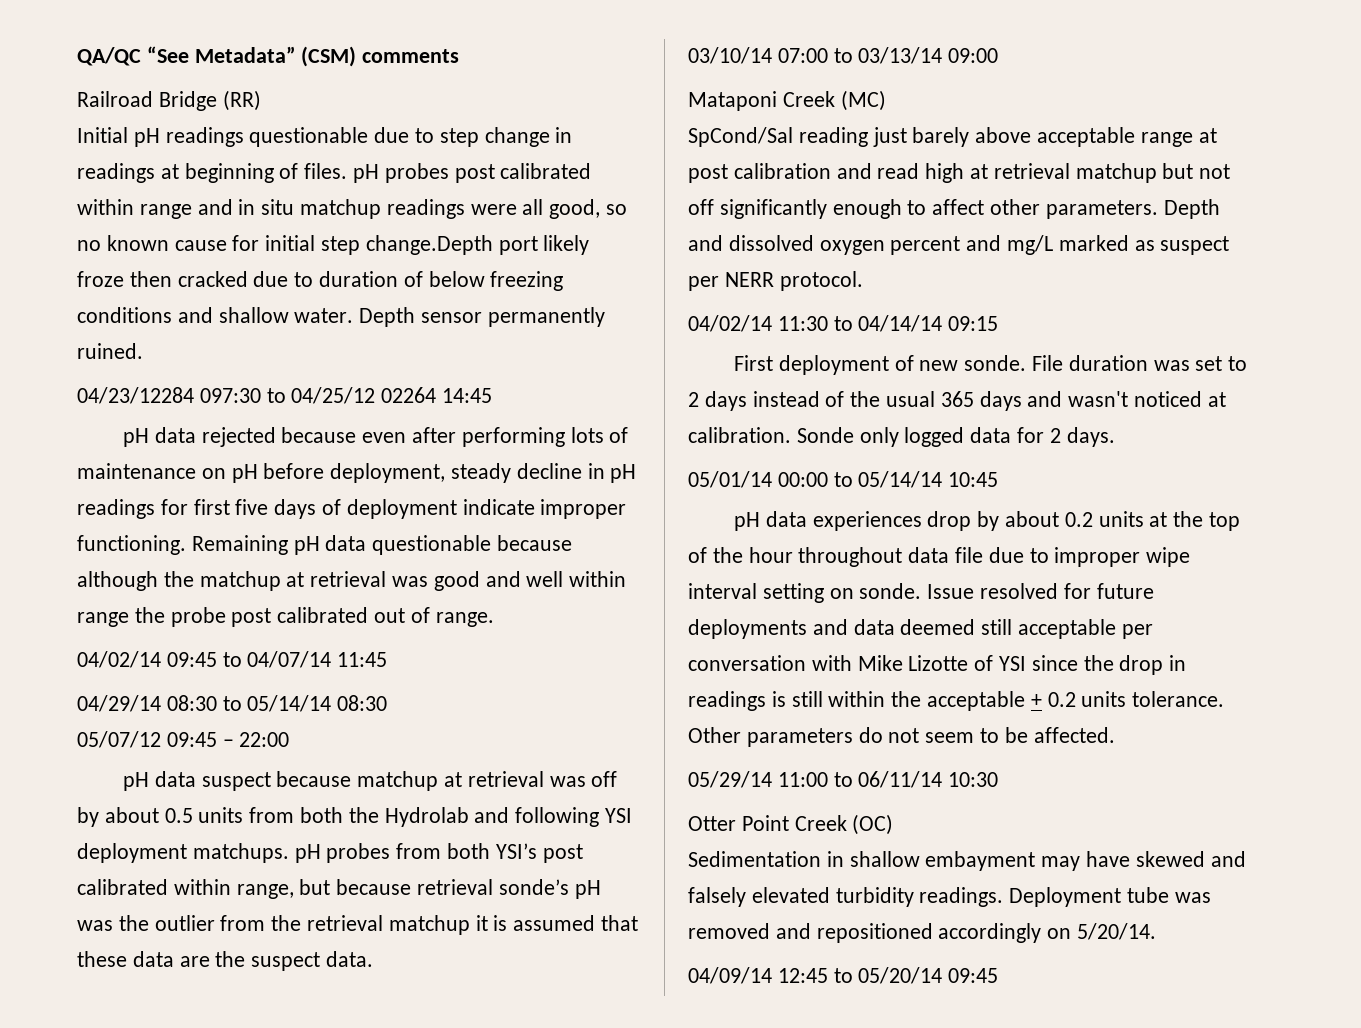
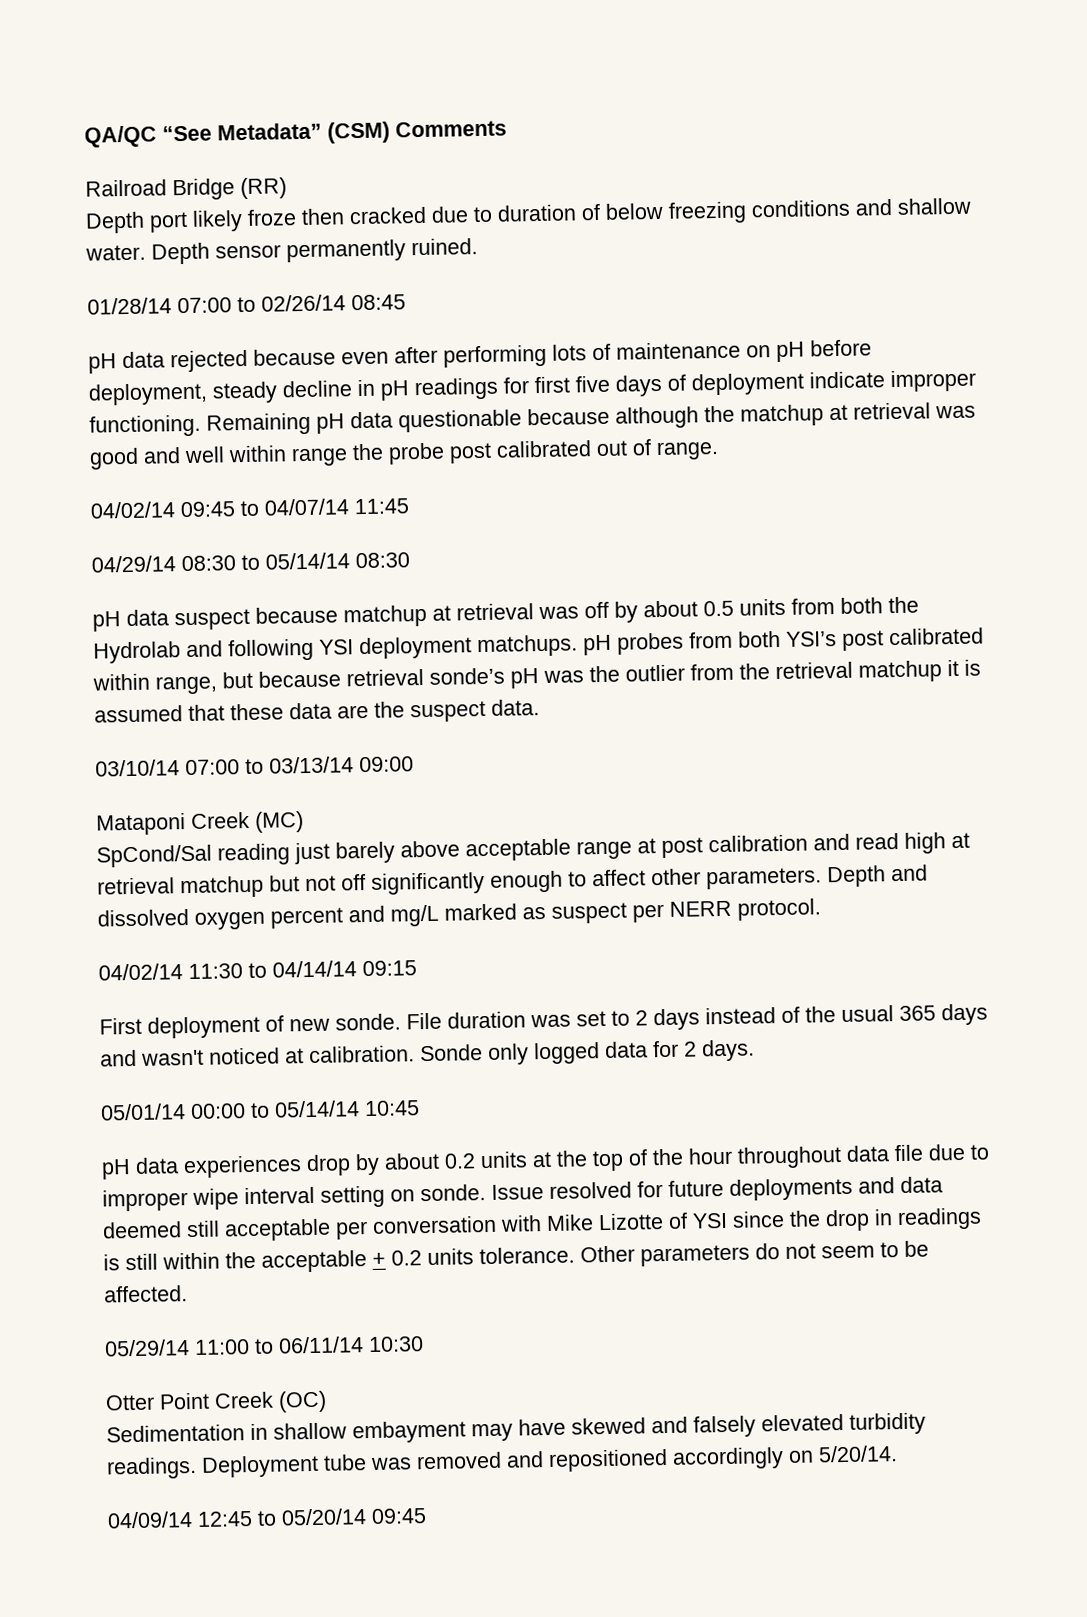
[362,49,460,63] comments -> [395,120,507,138] Comments
[77,127,573,147] [77,163,592,183] [77,199,628,219] [77,235,493,255] Initial pH readings questionable due to step change in readings at beginning of files. pH probes post calibrated within range and in situ matchup readings were all good, so no known cause for initial step change.Depth -> [85,211,145,234] Depth
[77,387,493,404] 04/23/12284 097:30 to 04/25/12 02264 14:45 -> [87,294,406,315] 01/28/14 07:00 to 02/26/14 08:45
[77,731,290,748] // 05/07/12 09:45 – 22:00 -> (410, 560) none

